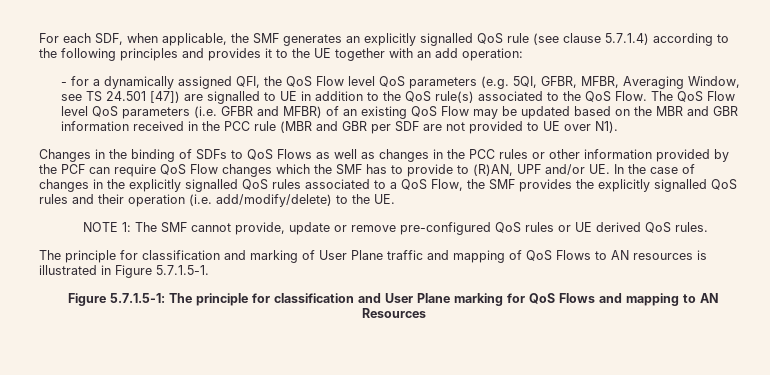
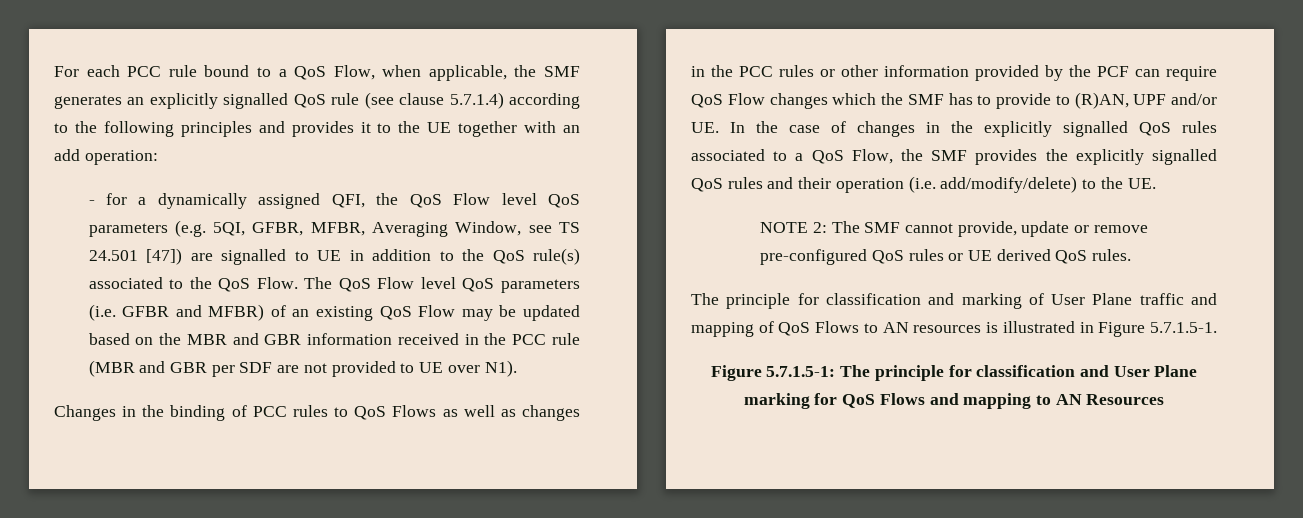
[95,33,123,45] SDF, -> [127,65,375,80] PCC rule bound to a QoS Flow,
[196,149,227,160] SDFs -> [252,405,328,417] PCC rules
[122,222,132,232] 1: -> [812,222,827,233] 2:

